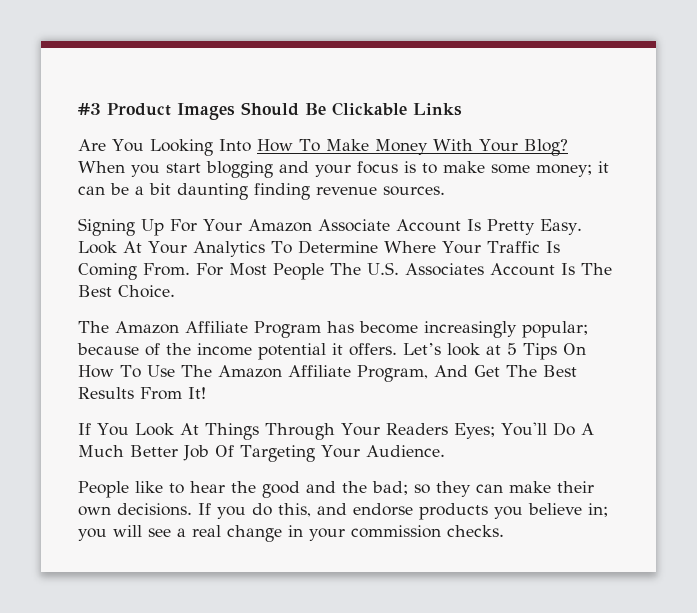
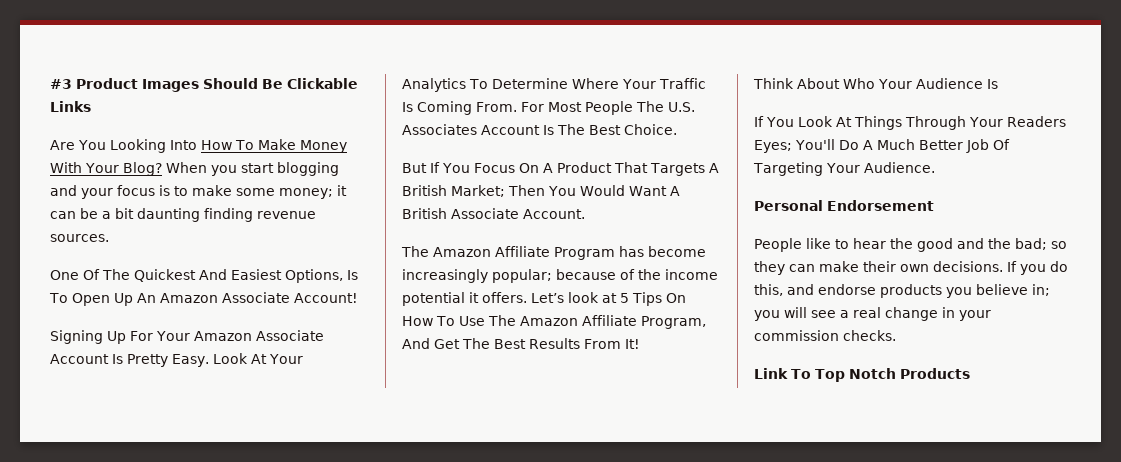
(445, 191) none -> [50,269,358,283] [49,292,358,306] // One Of The Quickest And Easiest Options, Is To Open Up An Amazon Associate Account!
(175, 291) none -> [402,162,719,176] [402,185,680,197] [402,208,585,219] // But If You Focus On A Product That Targets A British Market; Then You Would Want A British Associate Account.
(206, 393) none -> [753,78,998,89] // Think About Who Your Audience Is
(445, 451) none -> [754,200,934,211] // Personal Endorsement
(504, 531) none -> [754,368,970,382] // Link To Top Notch Products

